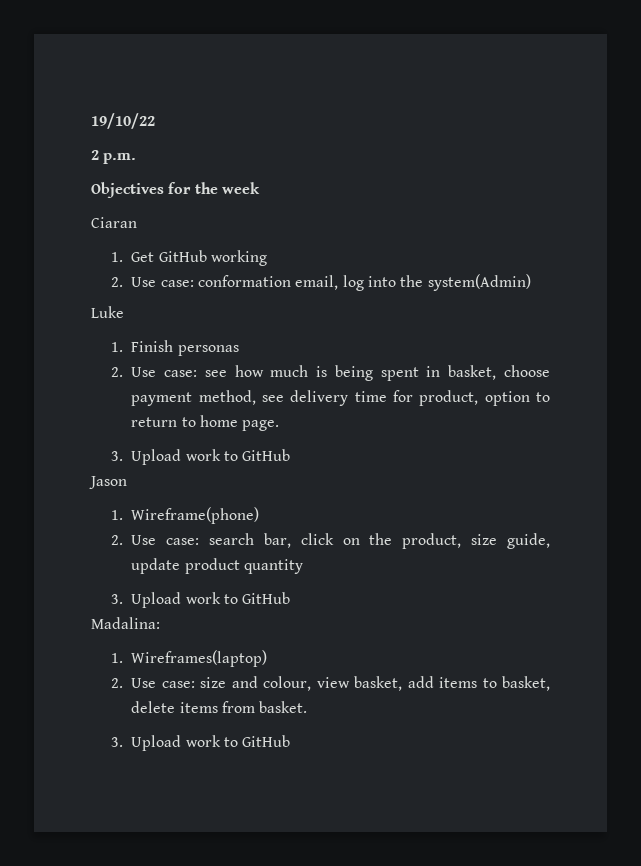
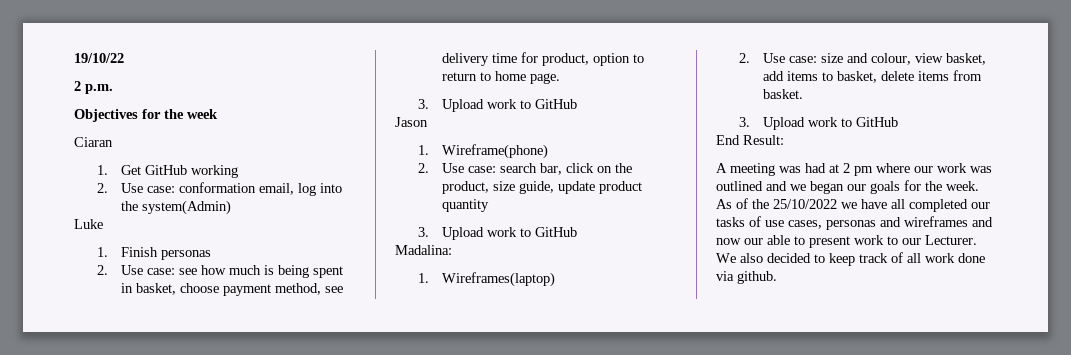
(291, 741) none -> [716,135,784,145] [716,163,992,176] [716,180,979,194] [716,198,990,212] [716,216,993,230] [716,235,977,248] [716,252,985,266] [716,271,777,284] // End Result: // A meeting was had at 2 pm where our work was outlined and we began our goals for the week. As of the 25/10/2022 we have all completed our tasks of use cases, personas and wireframes and now our able to present work to our Lecturer. We also decided to keep track of all work done via github.

